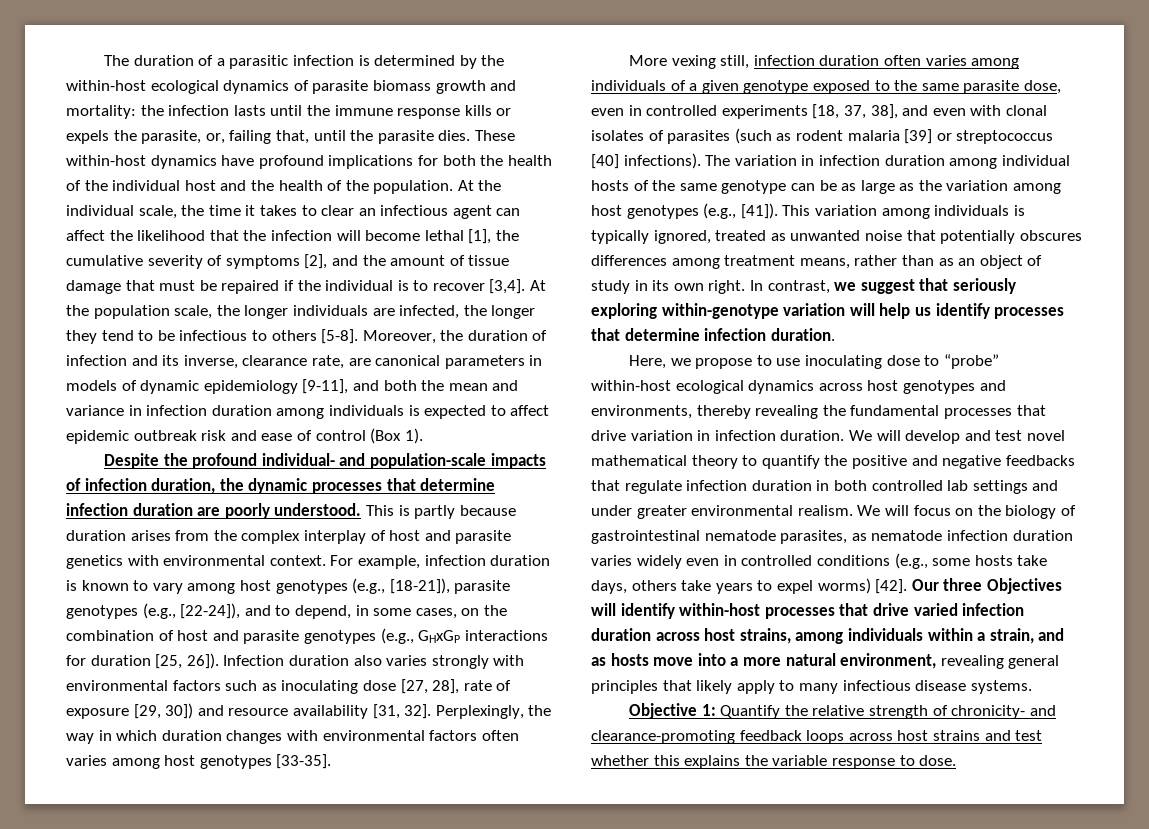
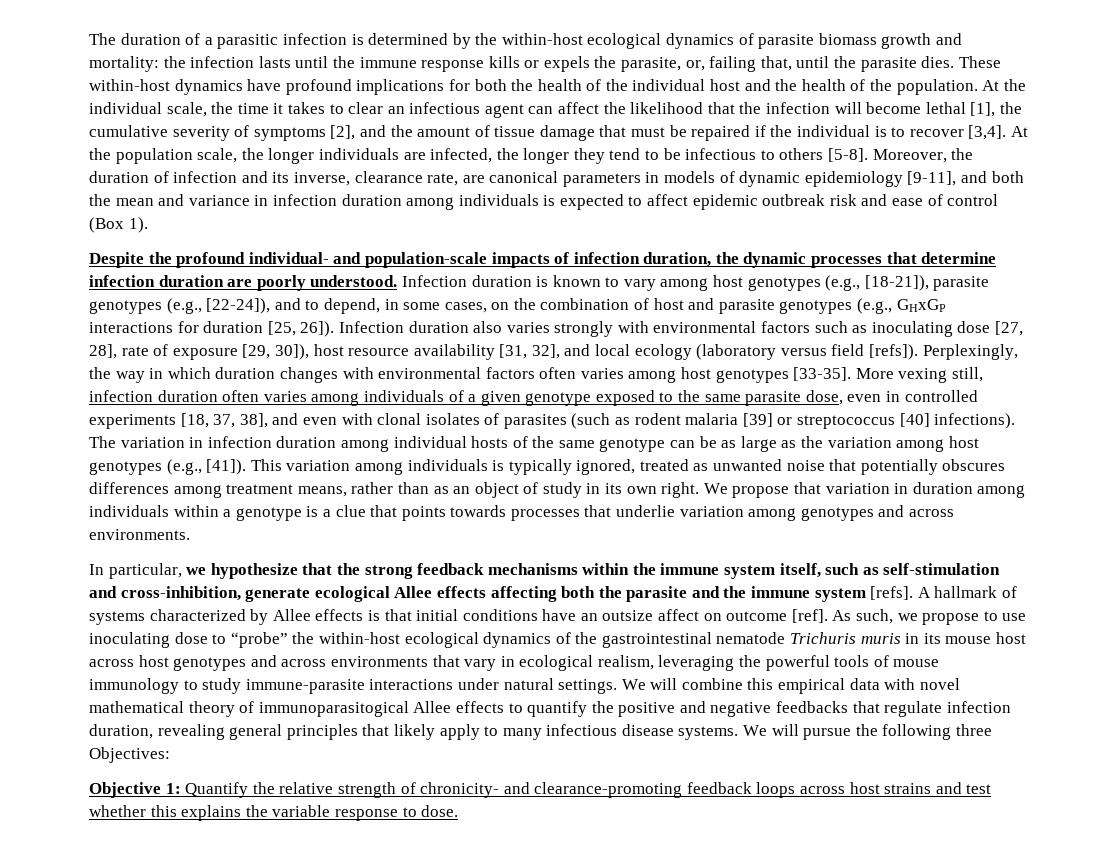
[365,505,516,519] [66,530,512,544] [66,555,486,569] This is partly because duration arises from the complex interplay of host and parasite genetics with environmental context. For example, infection -> [401,275,467,287] Infection
[165,703,224,719] 30]) and -> [274,344,344,360] 30]), host
[404,704,432,719] 32]. -> [531,344,919,360] 32], and local ecology (laboratory versus field [refs]).
(332, 761) // -> (852, 374) none
[749,278,1016,294] [591,303,1065,319] [591,328,835,341] [629,355,667,369] In contrast, we suggest that seriously exploring within-genotype variation will help us identify processes that determine infection duration. // Here, -> [703,482,1026,498] [89,505,955,521] [89,529,190,540] [89,563,1001,579] [89,586,1018,602] [89,609,894,625] We propose that variation in duration among individuals within a genotype is a clue that points towards processes that underlie variation among genotypes and across environments. // In particular, we hypothesize that the strong feedback mechanisms within the immune system itself, such as self-stimulation and cross-inhibition, generate ecological Allee effects affecting both the parasite and the immune system [refs]. A hallmark of systems characterized by Allee effects is that initial conditions have an outsize affect on outcome [ref]. As such,
[591,380,1006,394] [591,405,1046,419] [591,430,1065,444] [591,455,738,469] within-host ecological dynamics across host genotypes and environments, thereby revealing the fundamental processes that drive variation in infection duration. We will develop and test novel mathematical theory -> [292,632,1027,648] [89,655,940,671] [89,678,960,694] [89,701,504,717] the within-host ecological dynamics of the gastrointestinal nematode Trichuris muris in its mouse host across host genotypes and across environments that vary in ecological realism, leveraging the powerful tools of mouse immunology to study immune-parasite interactions under natural settings. We will combine this empirical data with novel mathematical theory of immunoparasitogical Allee effects
[751,480,1059,494] [591,505,1076,519] [591,530,1073,544] [591,553,1048,569] [591,578,1062,594] [591,603,1025,619] [591,628,1065,644] [591,653,937,669] duration in both controlled lab settings and under greater environmental realism. We will focus on the biology of gastrointestinal nematode parasites, as nematode infection duration varies widely even in controlled conditions (e.g., some hosts take days, others take years to expel worms) [42]. Our three Objectives will identify within-host processes that drive varied infection duration across host strains, among individuals within a strain, and as hosts move into a more natural environment, -> [89,724,153,739] duration,
(1032, 687) none -> [743,724,993,740] [89,747,170,763] We will pursue the following three Objectives:

